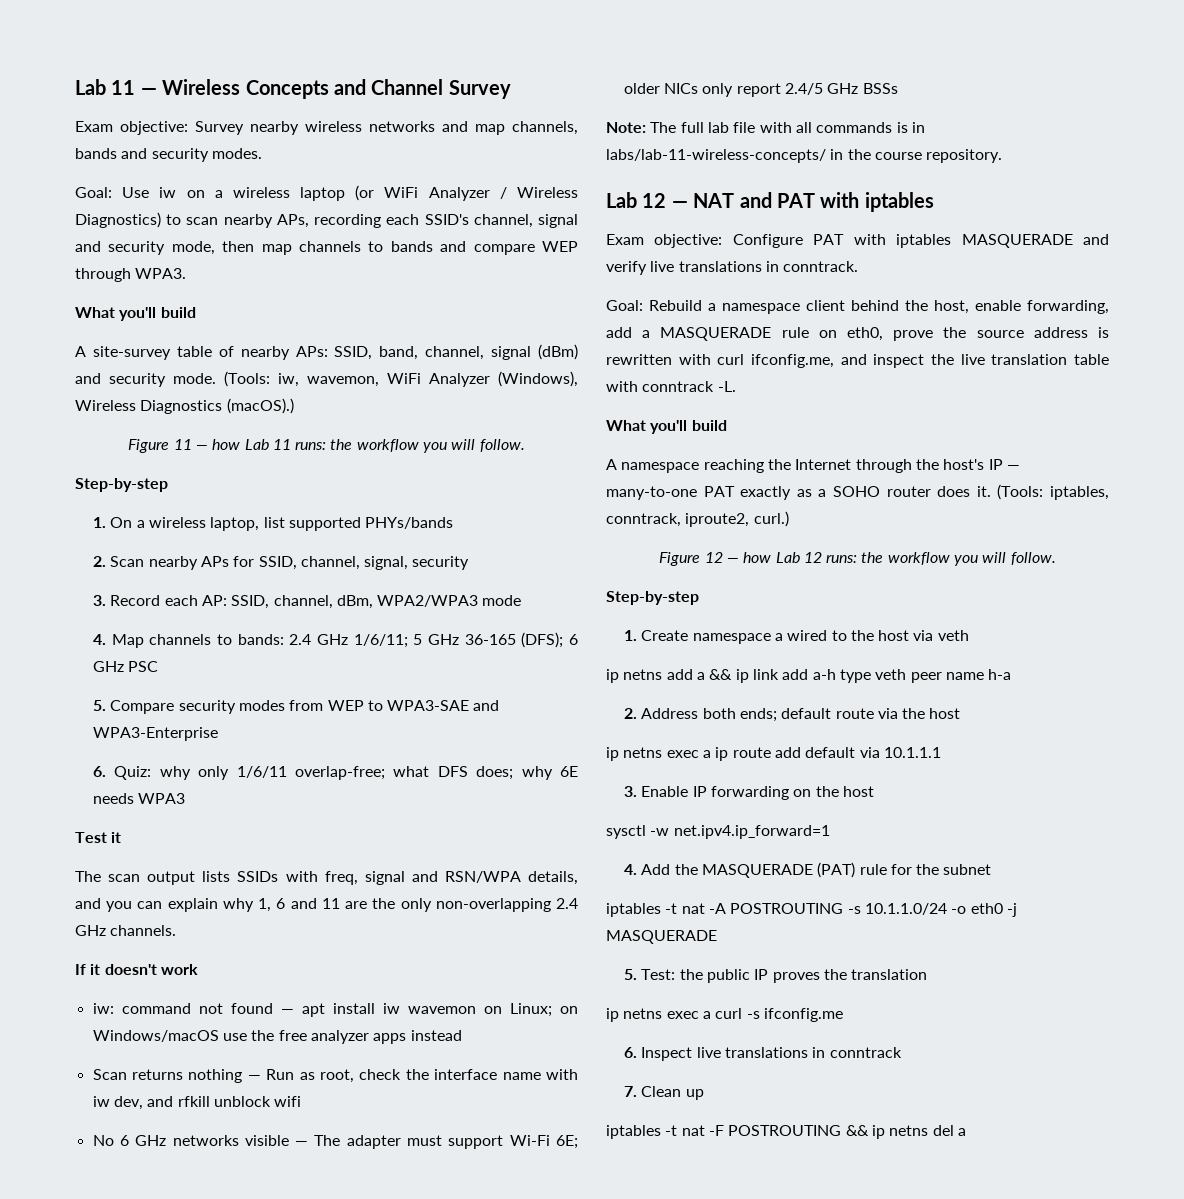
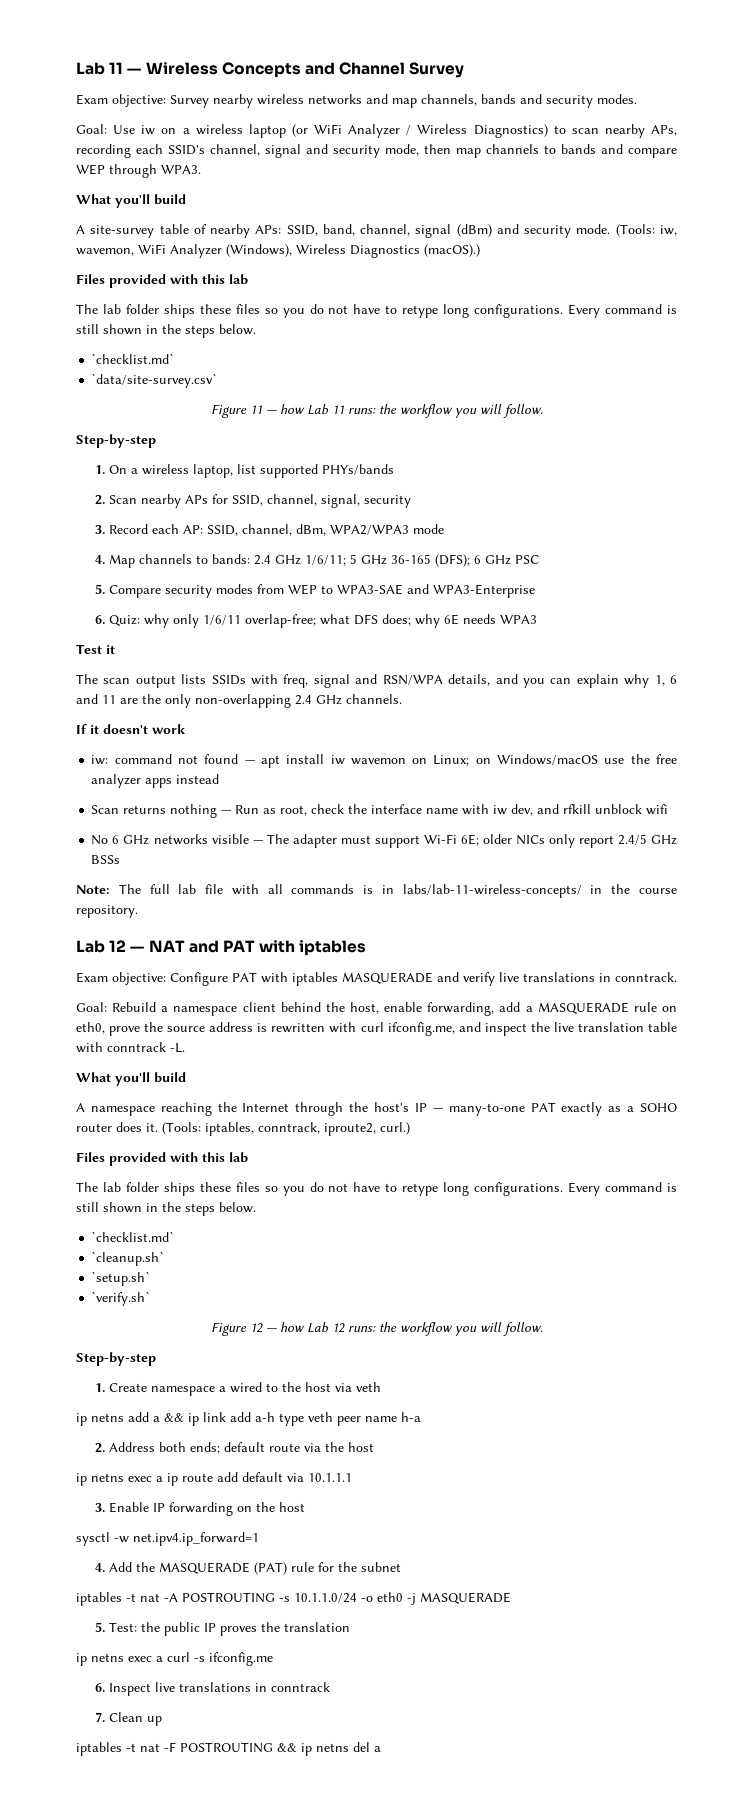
(294, 406) none -> [76,274,248,288] [76,304,677,318] [76,324,256,338] [91,353,175,364] [91,373,218,388] // Files provided with this lab // The lab folder ships these files so you do not have to retype long configurations. Every command is still shown in the steps below. // `checklist.md` // `data/site-survey.csv`
(789, 519) none -> [76,1152,248,1166] [76,1182,677,1196] [76,1202,256,1216] [91,1231,175,1242] [91,1251,165,1266] [91,1271,151,1286] [91,1291,151,1306] // Files provided with this lab // The lab folder ships these files so you do not have to retype long configurations. Every command is still shown in the steps below. // `checklist.md` // `cleanup.sh` // `setup.sh` // `verify.sh`

